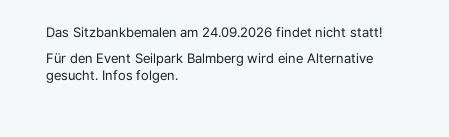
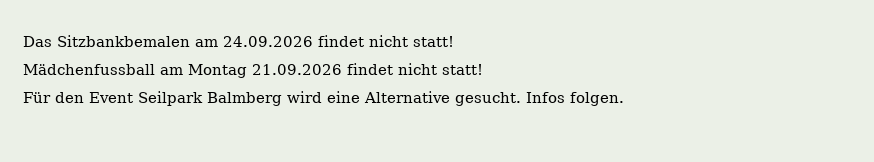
(382, 32) none -> [23,63,483,78] // Mädchenfussball am Montag 21.09.2026 findet nicht statt!

